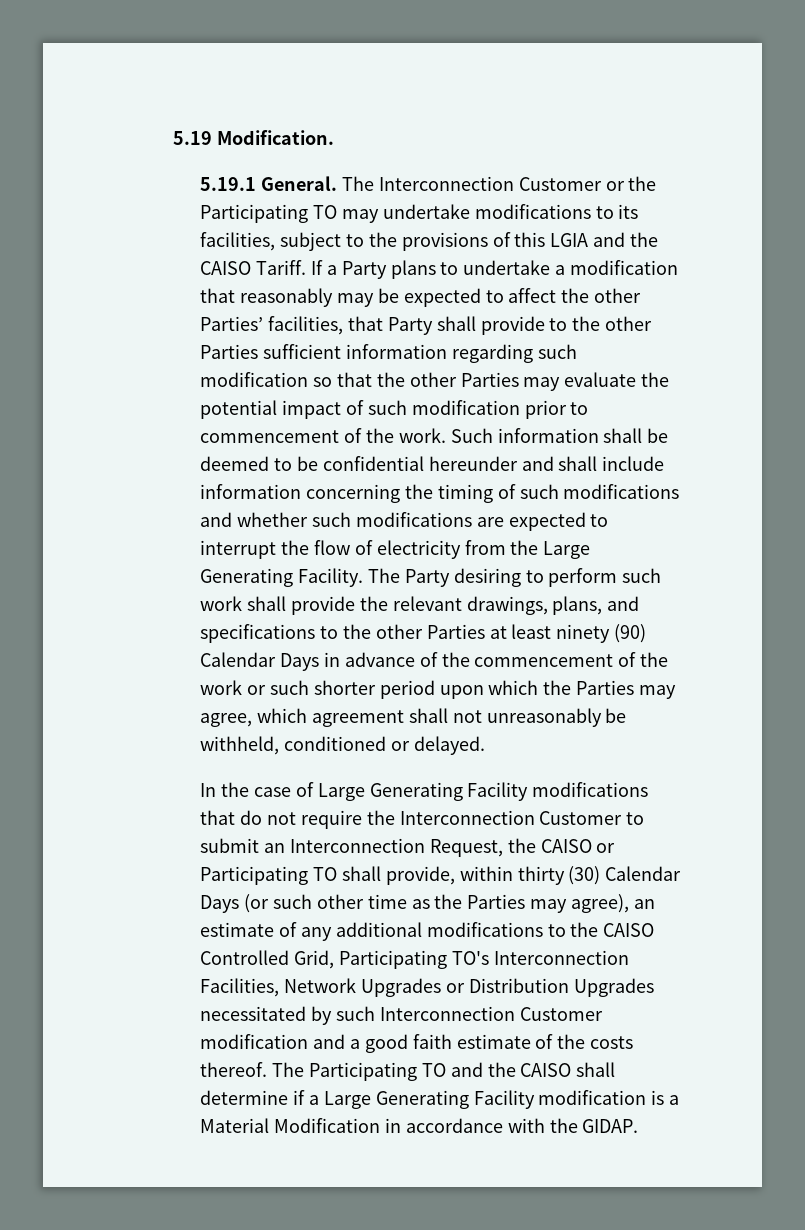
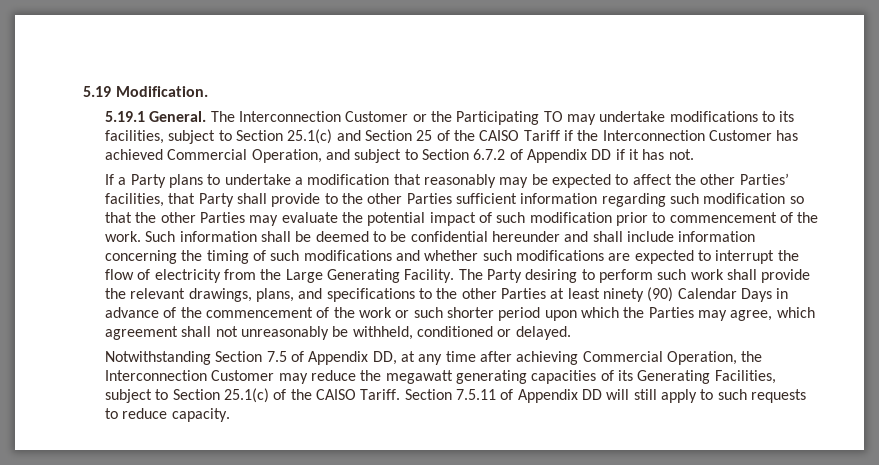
[368,232,658,251] [200,260,307,275] the provisions of this LGIA and the CAISO Tariff. -> [236,129,799,144] [105,149,694,163] Section 25.1(c) and Section 25 of the CAISO Tariff if the Interconnection Customer has achieved Commercial Operation, and subject to Section 6.7.2 of Appendix DD if it has not. //
[200,782,649,801] [200,810,645,829] [200,838,616,857] [200,866,682,885] [200,894,655,913] [200,922,655,941] [200,950,629,969] [200,978,654,997] [200,1006,603,1025] [200,1034,634,1053] [200,1062,616,1081] [200,1090,680,1109] [200,1118,639,1133] In the case of Large Generating Facility modifications that do not require the Interconnection Customer to submit an Interconnection Request, the CAISO or Participating TO shall provide, within thirty (30) Calendar Days (or such other time as the Parties may agree), an estimate of any additional modifications to the CAISO Controlled Grid, Participating TO's Interconnection Facilities, Network Upgrades or Distribution Upgrades necessitated by such Interconnection Customer modification and a good faith estimate of the costs thereof. The Participating TO and the CAISO shall determine if a Large Generating Facility modification is a Material Modification in accordance with the GIDAP. -> [105,351,763,365] [105,370,776,384] [105,388,806,403] [105,408,230,422] Notwithstanding Section 7.5 of Appendix DD, at any time after achieving Commercial Operation, the Interconnection Customer may reduce the megawatt generating capacities of its Generating Facilities, subject to Section 25.1(c) of the CAISO Tariff. Section 7.5.11 of Appendix DD will still apply to such requests to reduce capacity.

